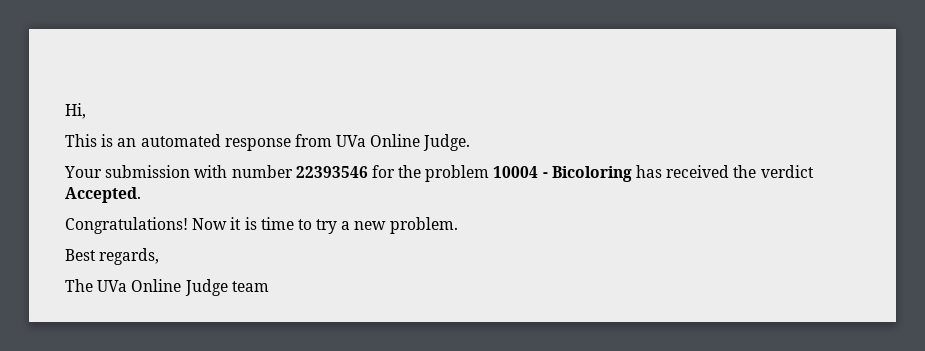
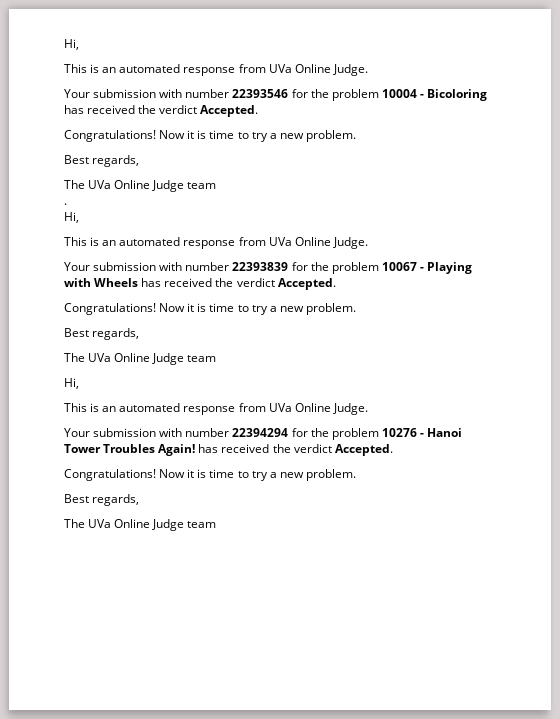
(269, 286) none -> [64,203,67,205] [64,212,79,223] [64,237,368,249] [64,262,473,274] [64,278,336,290] [64,303,356,315] [64,328,140,340] [64,353,217,365] [64,378,79,389] [64,403,368,415] [64,428,463,440] [64,444,393,456] [64,469,356,481] [64,494,140,506] [64,519,217,531] // . // Hi, // This is an automated response from UVa Online Judge. // Your submission with number 22393839 for the problem 10067 - Playing with Wheels has received the verdict Accepted. // Congratulations! Now it is time to try a new problem. // Best regards, // The UVa Online Judge team // Hi, // This is an automated response from UVa Online Judge. // Your submission with number 22394294 for the problem 10276 - Hanoi Tower Troubles Again! has received the verdict Accepted. // Congratulations! Now it is time to try a new problem. // Best regards, // The UVa Online Judge team

